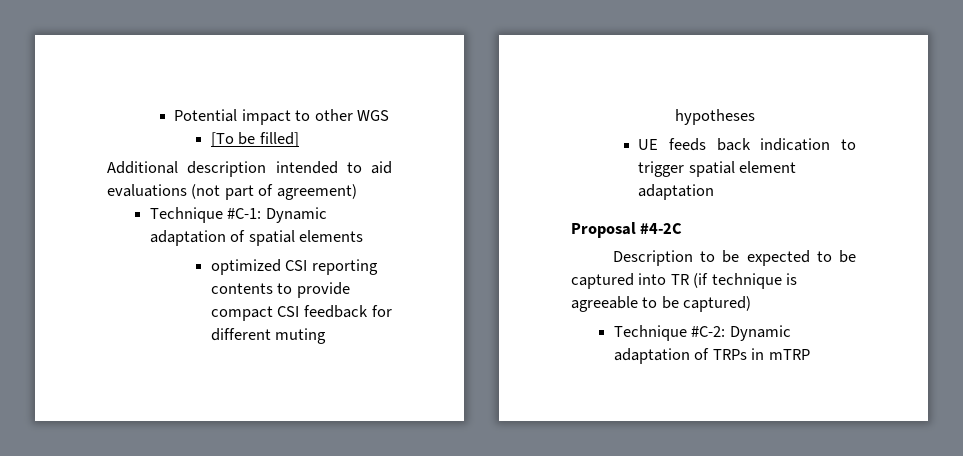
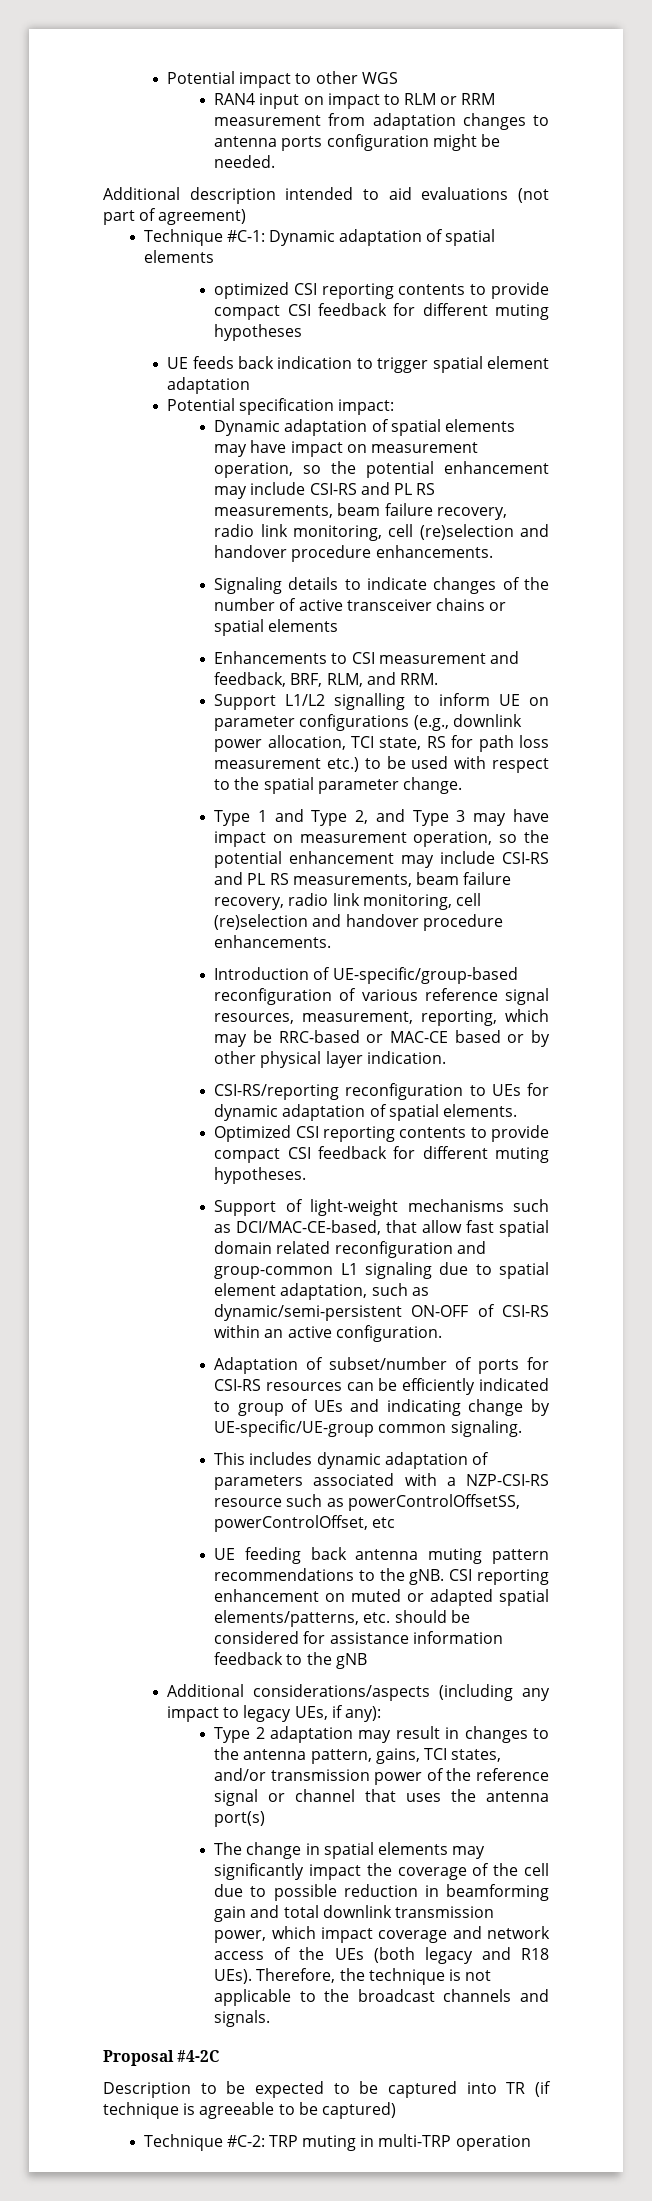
[210,132,299,147] [To be filled] -> [214,93,496,109] [214,113,549,130] [214,134,500,151] [214,155,276,168] RAN4 input on impact to RLM or RRM measurement from adaptation changes to antenna ports configuration might be needed.
(715, 192) none -> [167,398,395,415] [214,419,515,436] [214,440,478,457] [214,461,549,478] [214,482,436,499] [214,503,507,520] [214,524,549,541] [214,545,493,562] [214,577,549,594] [214,598,507,611] [214,619,339,636] [214,651,519,664] [214,672,438,687] [214,693,549,710] [214,714,522,731] [214,735,549,752] [214,756,549,773] [214,777,462,794] [214,809,549,826] [214,830,549,847] [214,851,549,868] [214,872,512,887] [214,893,481,910] [214,914,503,931] [214,935,332,948] [214,967,518,984] [214,988,549,1005] [214,1009,549,1026] [214,1030,550,1047] [214,1051,446,1068] [214,1083,549,1100] [214,1104,517,1121] [214,1125,549,1142] [214,1146,549,1163] [214,1167,307,1184] [214,1199,549,1216] [214,1220,549,1237] [214,1241,486,1258] [214,1262,549,1279] [214,1283,429,1300] [214,1304,549,1321] [214,1325,442,1342] [214,1357,549,1374] [214,1378,549,1395] [214,1399,550,1416] [214,1420,522,1437] [214,1452,489,1469] [214,1473,549,1490] [214,1494,520,1511] [214,1515,396,1532] [214,1547,549,1564] [214,1568,550,1585] [214,1589,549,1606] [214,1610,470,1627] [214,1631,503,1644] [214,1652,367,1669] [167,1684,550,1701] [167,1705,382,1722] [214,1726,549,1743] [214,1747,502,1764] [214,1768,549,1785] [214,1789,549,1806] [214,1811,266,1827] [214,1842,486,1859] [214,1863,549,1880] [214,1884,549,1901] [214,1905,494,1922] [214,1926,550,1943] [214,1947,549,1964] [214,1968,492,1985] [214,1989,549,2006] [214,2010,271,2027] // Potential specification impact: // Dynamic adaptation of spatial elements may have impact on measurement operation, so the potential enhancement may include CSI-RS and PL RS measurements, beam failure recovery, radio link monitoring, cell (re)selection and handover procedure enhancements. // Signaling details to indicate changes of the number of active transceiver chains or spatial elements // Enhancements to CSI measurement and feedback, BRF, RLM, and RRM. // Support L1/L2 signalling to inform UE on parameter configurations (e.g., downlink power allocation, TCI state, RS for path loss measurement etc.) to be used with respect to the spatial parameter change. // Type 1 and Type 2, and Type 3 may have impact on measurement operation, so the potential enhancement may include CSI-RS and PL RS measurements, beam failure recovery, radio link monitoring, cell (re)selection and handover procedure enhancements. // Introduction of UE-specific/group-based reconfiguration of various reference signal resources, measurement, reporting, which may be RRC-based or MAC-CE based or by other physical layer indication. // CSI-RS/reporting reconfiguration to UEs for dynamic adaptation of spatial elements. // Optimized CSI reporting contents to provide compact CSI feedback for different muting hypotheses. // Support of light-weight mechanisms such as DCI/MAC-CE-based, that allow fast spatial domain related reconfiguration and group-common L1 signaling due to spatial element adaptation, such as dynamic/semi-persistent ON-OFF of CSI-RS within an active configuration. // Adaptation of subset/number of ports for CSI-RS resources can be efficiently indicated to group of UEs and indicating change by UE-specific/UE-group common signaling. // This includes dynamic adaptation of parameters associated with a NZP-CSI-RS resource such as powerControlOffsetSS, powerControlOffset, etc // UE feeding back antenna muting pattern recommendations to the gNB. CSI reporting enhancement on muted or adapted spatial elements/patterns, etc. should be considered for assistance information feedback to the gNB // Additional considerations/aspects (including any impact to legacy UEs, if any): // Type 2 adaptation may result in changes to the antenna pattern, gains, TCI states, and/or transmission power of the reference signal or channel that uses the antenna port(s) // The change in spatial elements may significantly impact the coverage of the cell due to possible reduction in beamforming gain and total downlink transmission power, which impact coverage and network access of the UEs (both legacy and R18 UEs). Therefore, the technique is not applicable to the broadcast channels and signals.
[729,325,791,341] [613,348,810,364] Dynamic adaptation of TRPs in mTRP -> [268,2134,531,2151] TRP muting in multi-TRP operation

